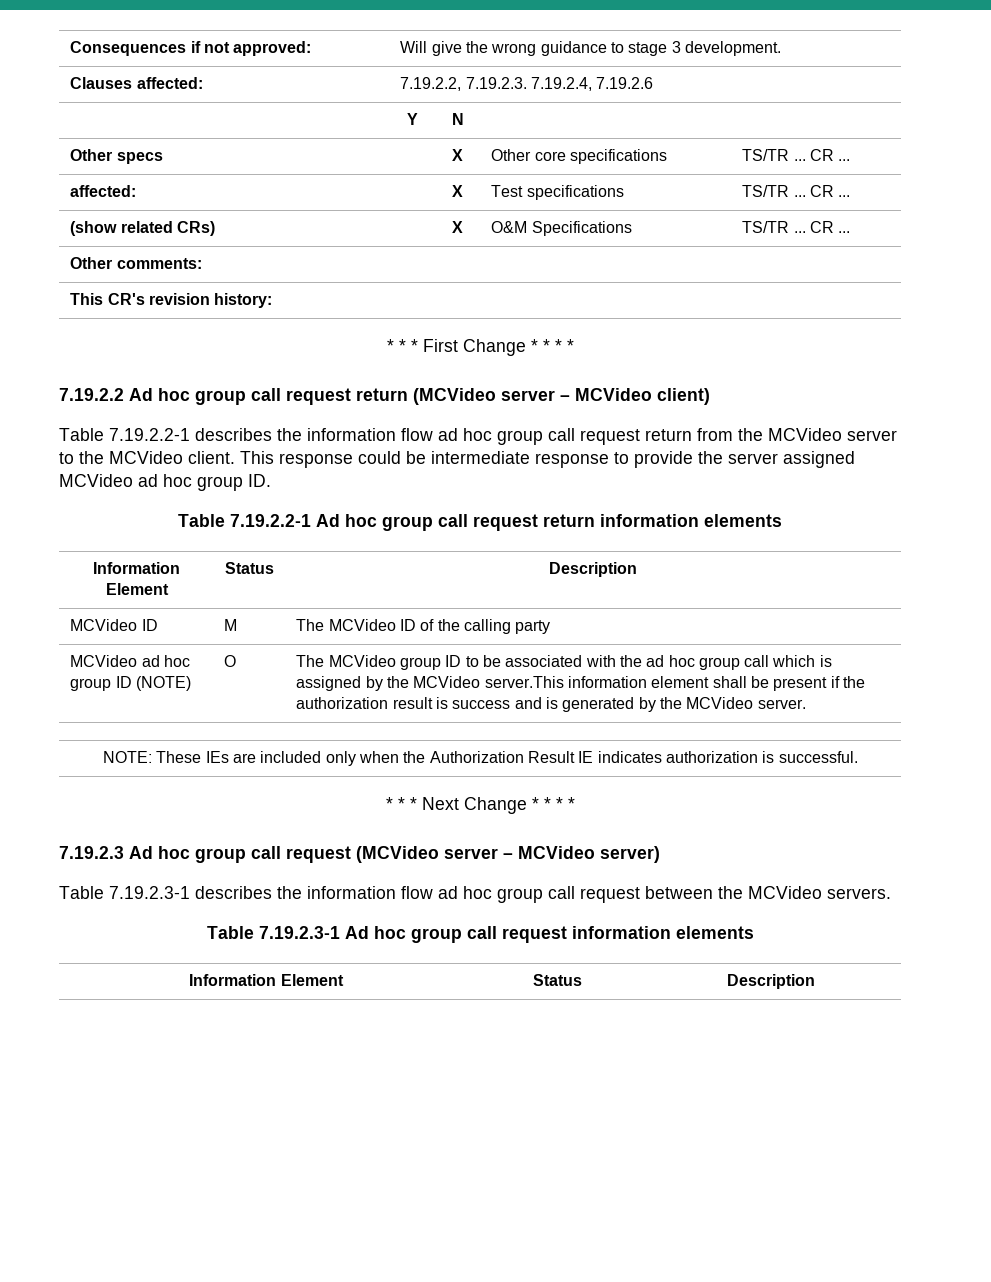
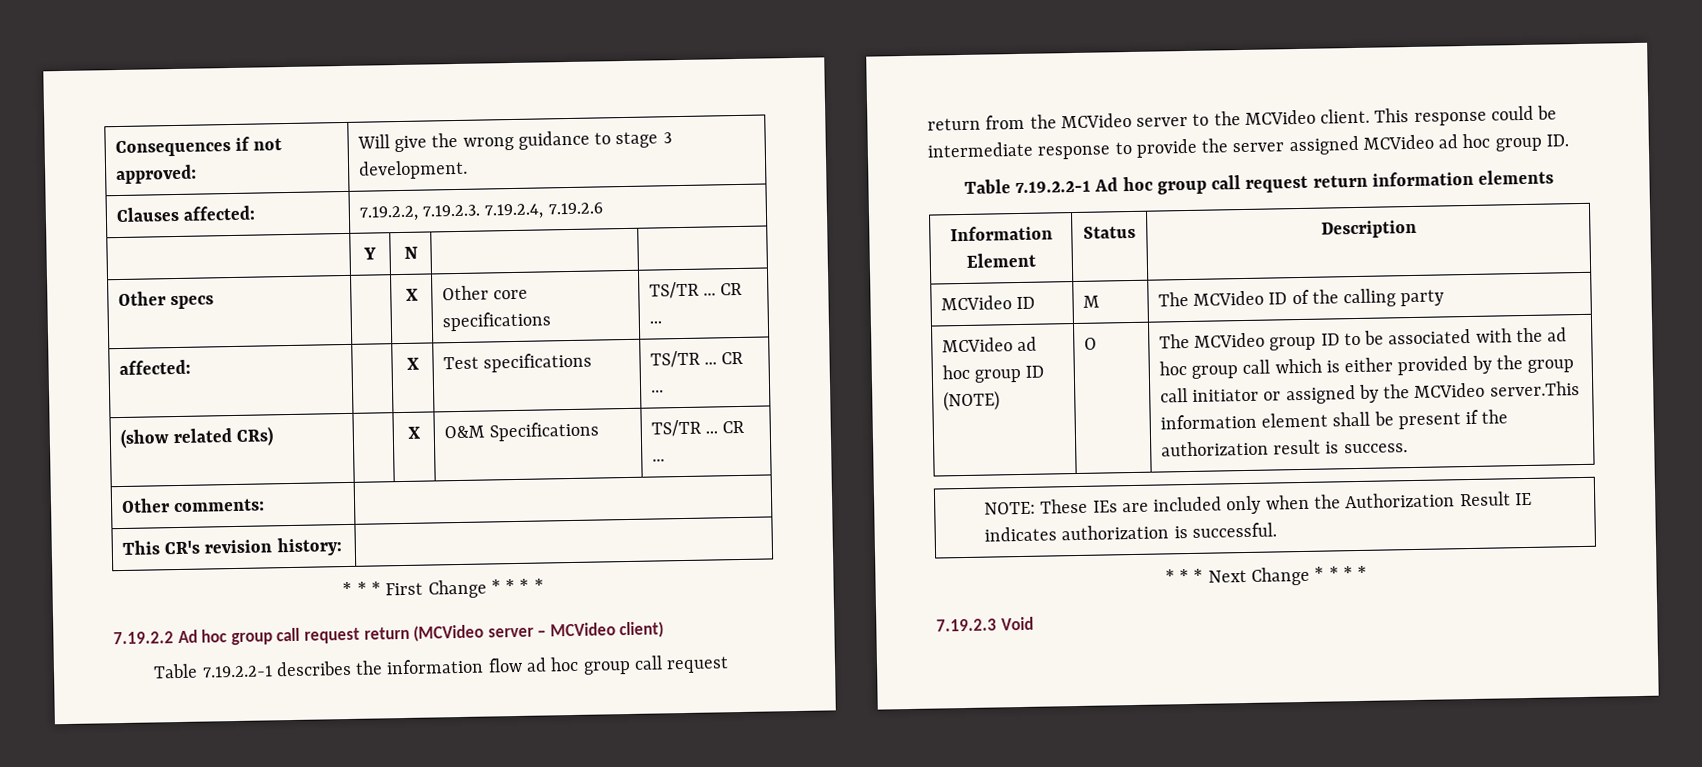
(832, 661) none -> [1344,355,1575,376] [1159,388,1282,403] either provided by the group call initiator or
[452,697,806,712] success and is generated by the MCVideo server. -> [1343,443,1408,454] success.
[129,846,660,863] [59,886,891,903] [206,926,754,943] [189,974,344,986] [532,974,582,986] [727,974,815,989] Ad hoc group call request (MCVideo server – MCVideo server) // Table 7.19.2.3-1 describes the information flow ad hoc group call request between the MCVideo servers. // Table 7.19.2.3-1 Ad hoc group call request information elements // Information Element | Status | Description -> [1000,616,1034,631] Void

